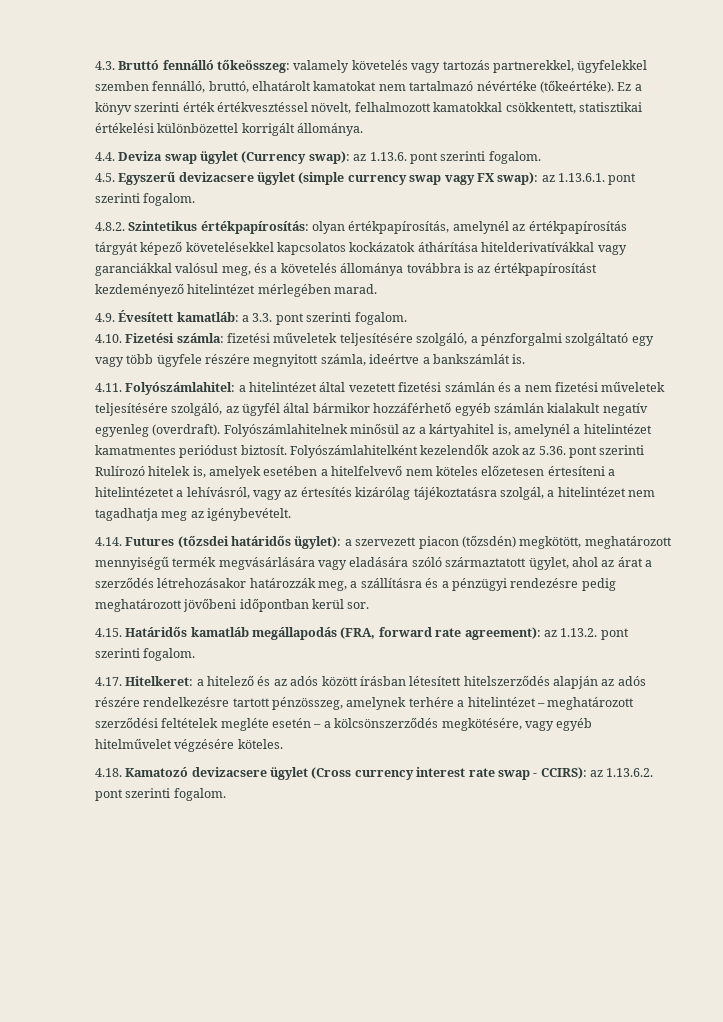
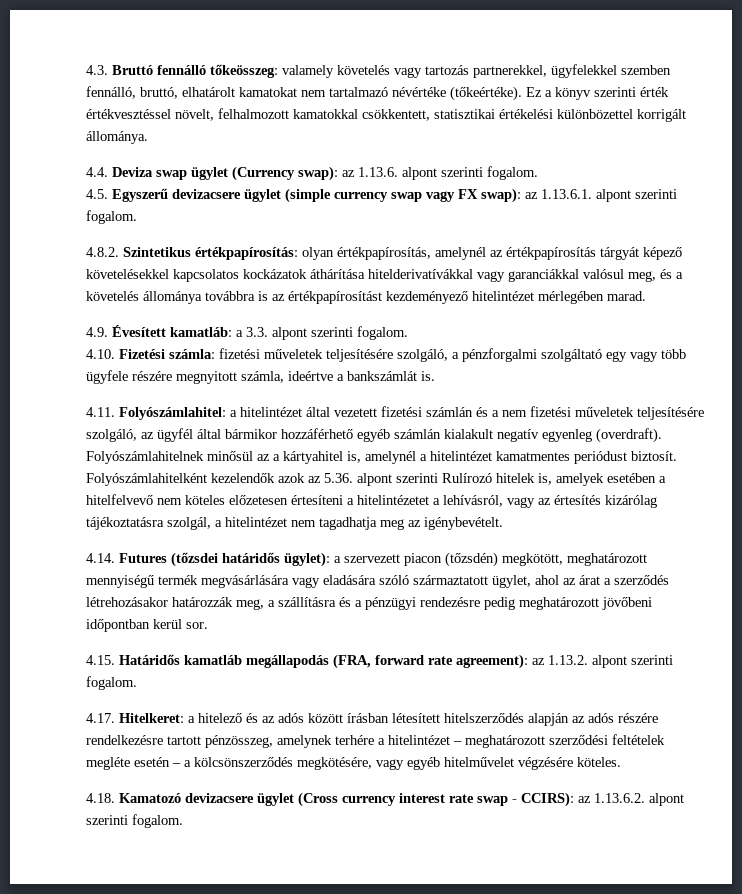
[409,152,438,164] pont -> [401,167,437,180] alpont
[608,173,637,185] pont -> [595,189,631,202] alpont
[275,313,304,325] pont -> [271,327,307,340] alpont
[568,446,597,458] pont -> [356,473,392,486] alpont
[600,628,629,640] pont -> [591,655,627,668] alpont
[94,789,123,801] pont -> [648,793,684,806] alpont

